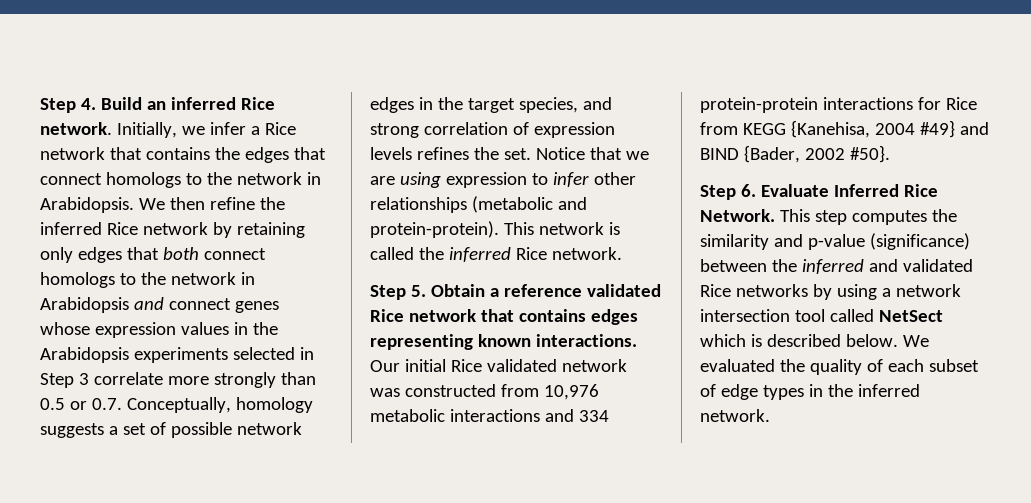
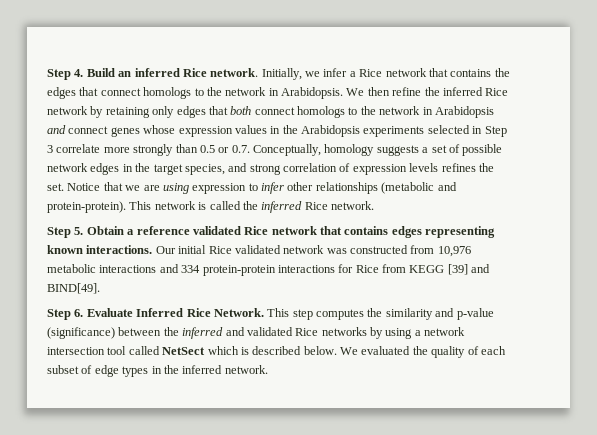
[790,120,989,138] [700,145,890,163] {Kanehisa, 2004 #49} and BIND {Bader, 2002 #50}. -> [447,264,491,275] [47,283,100,294] [39] and BIND[49].

